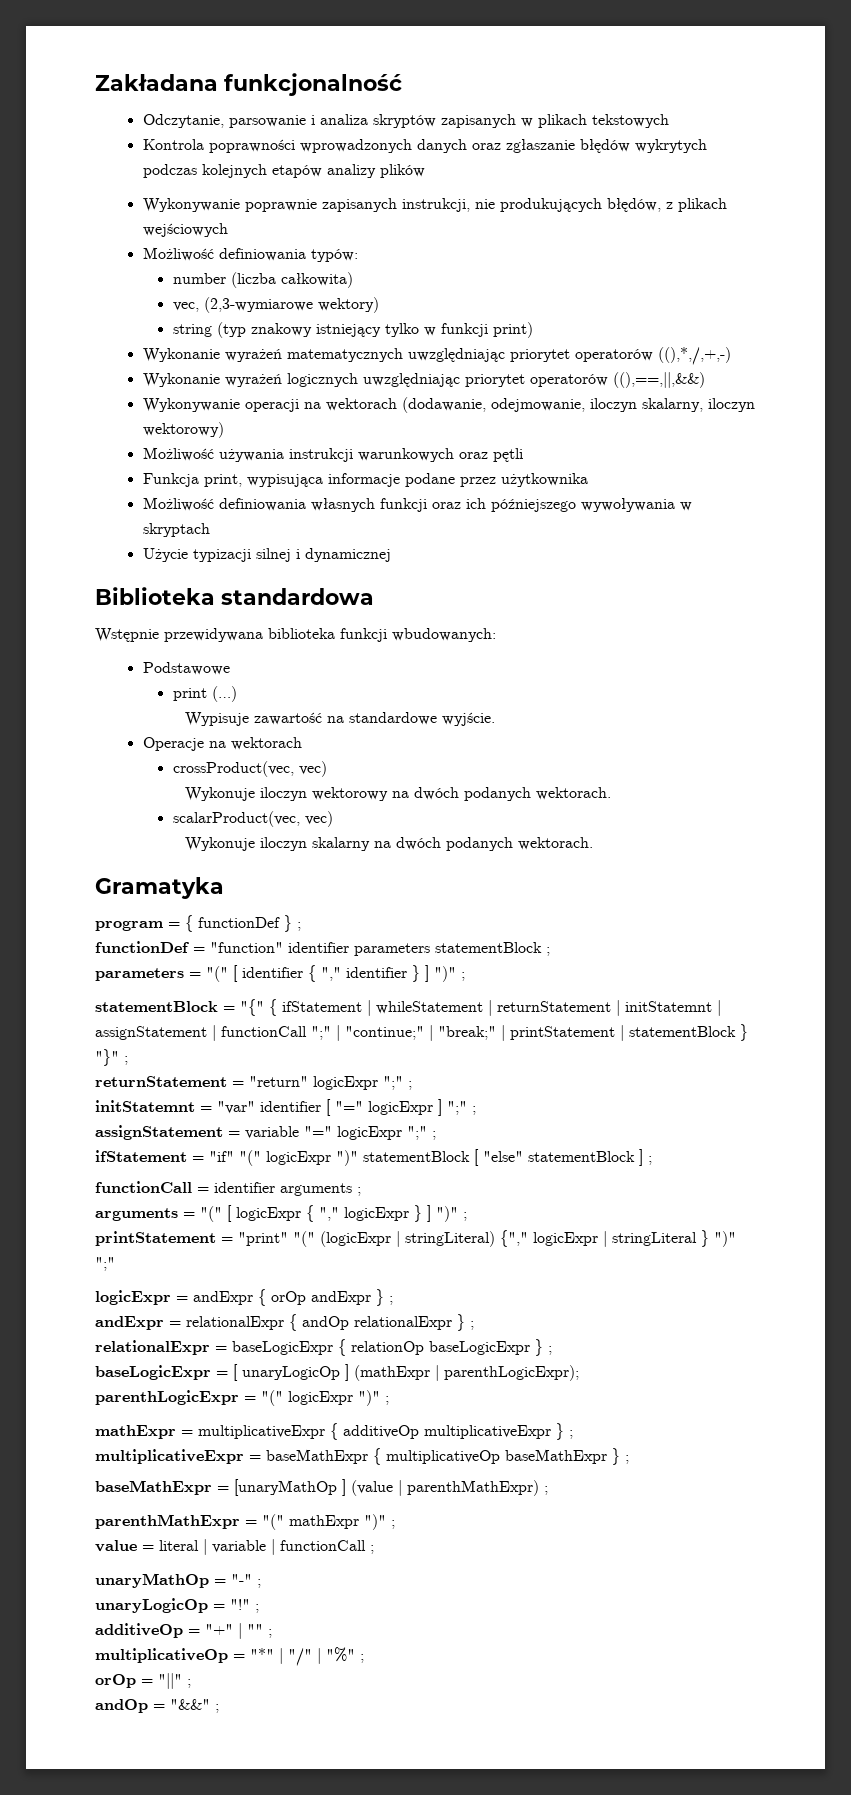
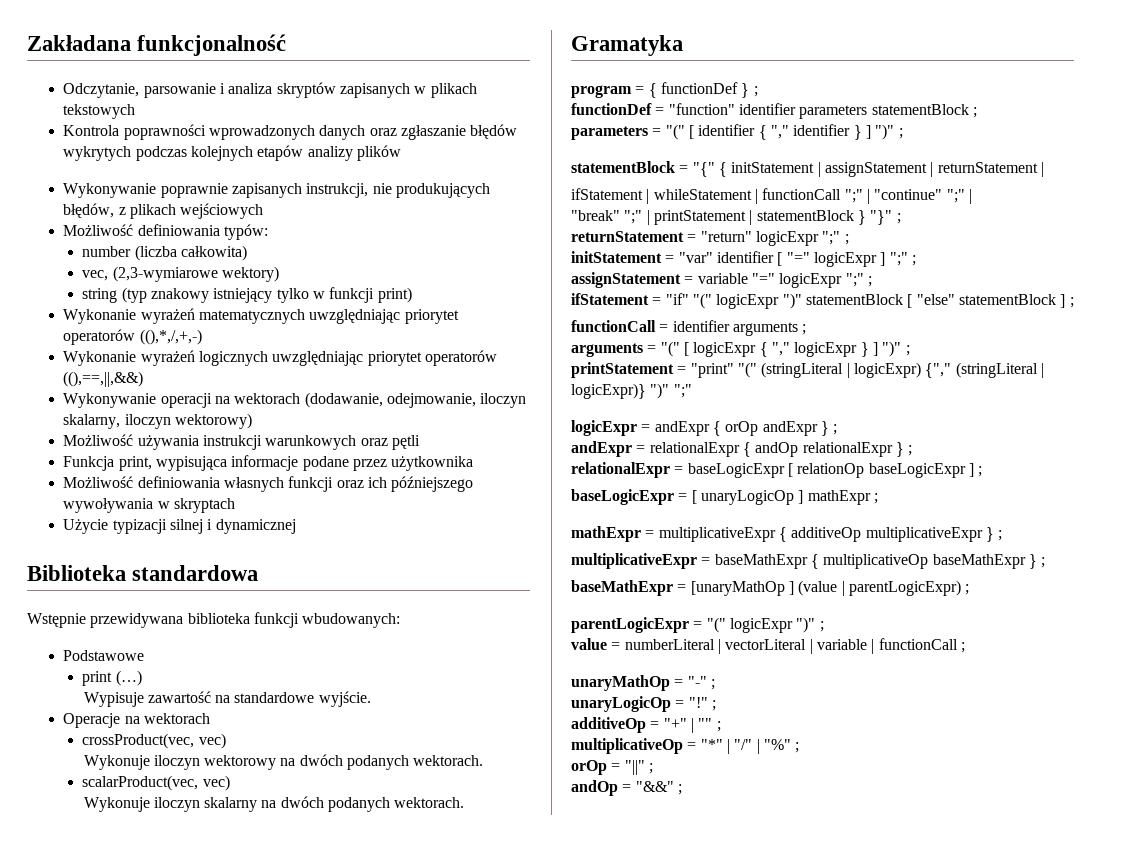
[282,1000,721,1016] [95,1026,207,1040] ifStatement | whileStatement | returnStatement | initStatemnt | assignStatement -> [731,162,1044,177] [571,188,752,204] initStatement | assignStatement | returnStatement | // ifStatement | whileStatement
[345,1025,496,1041] "continue;" | "break;" -> [874,189,972,204] [571,210,643,224] "continue" ";" | // "break" ";"
[95,1100,195,1112] initStatemnt -> [571,251,662,263] initStatement
[320,1230,709,1247] (logicExpr | stringLiteral) {"," logicExpr | stringLiteral } -> [761,362,1044,378] [571,383,646,399] (stringLiteral | logicExpr) {"," (stringLiteral | logicExpr)}
[338,1339,346,1356] { -> [787,463,793,477] [
[535,1339,543,1356] } -> [968,463,974,477] ]
[354,1365,579,1381] [95,1390,380,1406] (mathExpr | parenthLogicExpr); // parenthLogicExpr = "(" logicExpr ")" -> [807,490,871,505] mathExpr
[407,1480,548,1496] [95,1514,359,1530] parenthMathExpr) ; // parenthMathExpr = "(" mathExpr -> [848,580,970,596] [571,617,793,633] parentLogicExpr) ; // parentLogicExpr = "(" logicExpr
[159,1540,199,1551] literal -> [624,639,807,654] numberLiteral | vectorLiteral

